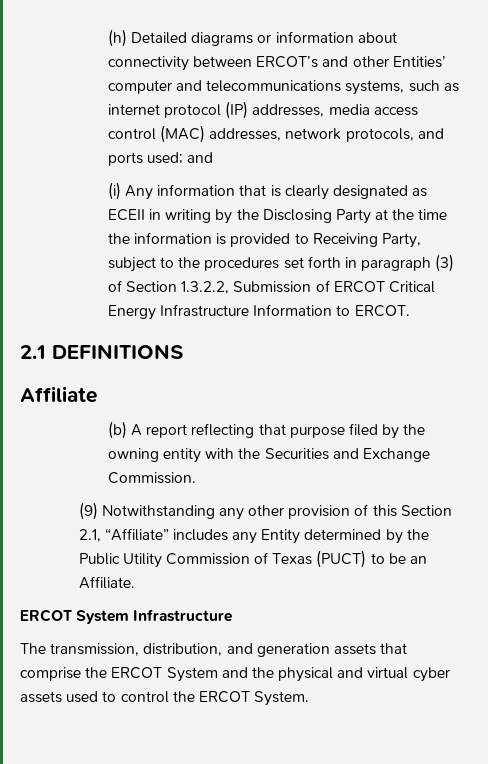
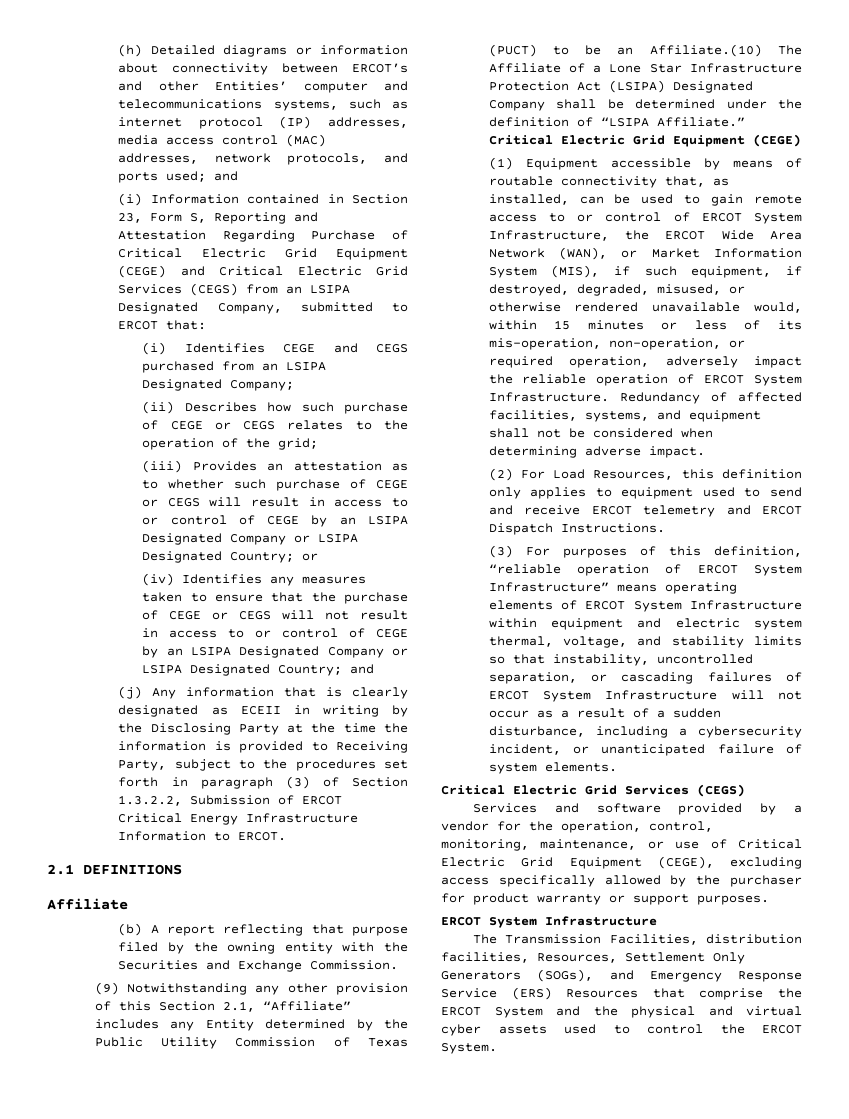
(121, 191) none -> [150,194,409,204] [118,212,319,224] [118,230,408,242] [118,248,408,260] [118,265,409,278] [118,283,351,296] [118,302,408,314] [118,320,207,330] [142,342,408,355] [142,361,327,373] [142,379,295,391] [142,401,408,414] [142,420,408,430] [142,438,319,450] [142,460,408,473] [142,479,408,491] [142,497,408,507] [142,515,408,527] [142,533,359,545] [142,551,319,563] [142,573,367,586] [142,592,408,604] [142,610,408,620] [142,628,408,638] [142,646,408,658] [142,664,375,676] [118,686,143,699] Information contained in Section 23, Form S, Reporting and Attestation Regarding Purchase of Critical Electric Grid Equipment (CEGE) and Critical Electric Grid Services (CEGS) from an LSIPA Designated Company, submitted to ERCOT that: // (i) Identifies CEGE and CEGS purchased from an LSIPA Designated Company; // (ii) Describes how such purchase of CEGE or CEGS relates to the operation of the grid; // (iii) Provides an attestation as to whether such purchase of CEGE or CEGS will result in access to or control of CEGE by an LSIPA Designated Company or LSIPA Designated Country; or // (iv) Identifies any measures taken to ensure that the purchase of CEGE or CEGS will not result in access to or control of CEGE by an LSIPA Designated Company or LSIPA Designated Country; and // (j)
[78,576,135,589] [20,609,233,624] [20,643,376,657] Affiliate. // ERCOT System Infrastructure // The transmission, distribution, and generation assets -> [649,44,802,57] [488,63,802,73] [488,80,753,93] [488,99,802,111] [488,117,745,127] [488,134,801,147] [488,157,802,170] [488,176,729,188] [488,194,802,206] [488,212,802,224] [488,230,802,241] [488,247,802,260] [488,265,802,278] [488,284,745,296] [488,302,802,313] [488,320,802,330] [488,338,745,350] [488,356,802,368] [488,374,802,386] [488,392,802,404] [488,410,761,422] [488,428,713,438] [488,446,705,458] [488,468,802,481] [488,487,802,499] [488,505,802,517] [488,523,665,535] [488,545,802,558] [488,564,802,576] [488,582,737,594] [488,600,802,612] [488,618,802,630] [488,636,802,648] [488,654,753,666] [488,672,802,684] [488,690,802,702] [488,708,721,718] [488,726,802,738] [488,744,802,756] [488,762,617,774] [441,784,745,797] [472,803,802,815] [441,821,713,833] [441,839,802,851] [441,856,802,869] [441,875,802,887] [441,893,769,905] [441,916,657,928] [472,934,802,945] [441,952,745,964] [441,969,802,982] [441,987,639,1000] Affiliate.(10) The Affiliate of a Lone Star Infrastructure Protection Act (LSIPA) Designated Company shall be determined under the definition of “LSIPA Affiliate.” Critical Electric Grid Equipment (CEGE) // (1) Equipment accessible by means of routable connectivity that, as installed, can be used to gain remote access to or control of ERCOT System Infrastructure, the ERCOT Wide Area Network (WAN), or Market Information System (MIS), if such equipment, if destroyed, degraded, misused, or otherwise rendered unavailable would, within 15 minutes or less of its mis-operation, non-operation, or required operation, adversely impact the reliable operation of ERCOT System Infrastructure. Redundancy of affected facilities, systems, and equipment shall not be considered when determining adverse impact. // (2) For Load Resources, this definition only applies to equipment used to send and receive ERCOT telemetry and ERCOT Dispatch Instructions. // (3) For purposes of this definition, “reliable operation of ERCOT System Infrastructure” means operating elements of ERCOT System Infrastructure within equipment and electric system thermal, voltage, and stability limits so that instability, uncontrolled separation, or cascading failures of ERCOT System Infrastructure will not occur as a result of a sudden disturbance, including a cybersecurity incident, or unanticipated failure of system elements. // Critical Electric Grid Services (CEGS) // Services and software provided by a vendor for the operation, control, monitoring, maintenance, or use of Critical Electric Grid Equipment (CEGE), excluding access specifically allowed by the purchaser for product warranty or support purposes. // ERCOT System Infrastructure // The Transmission Facilities, distribution facilities, Resources, Settlement Only Generators (SOGs), and Emergency Response Service (ERS) Resources

